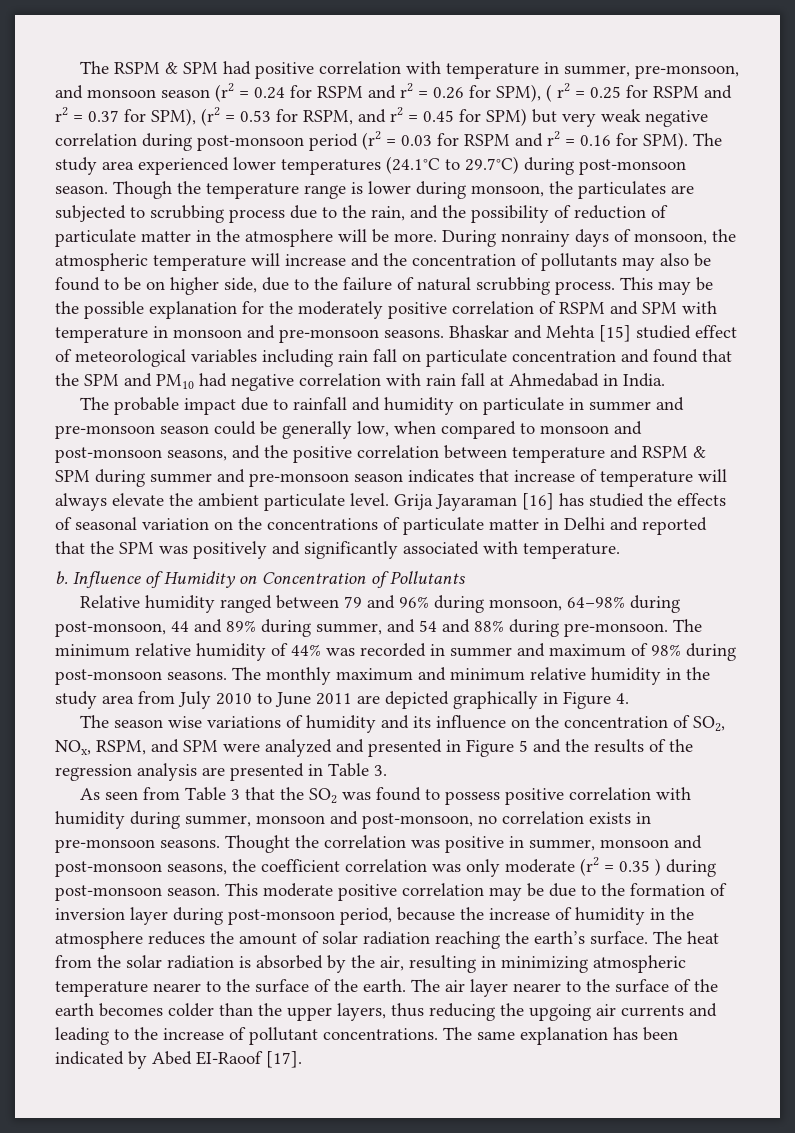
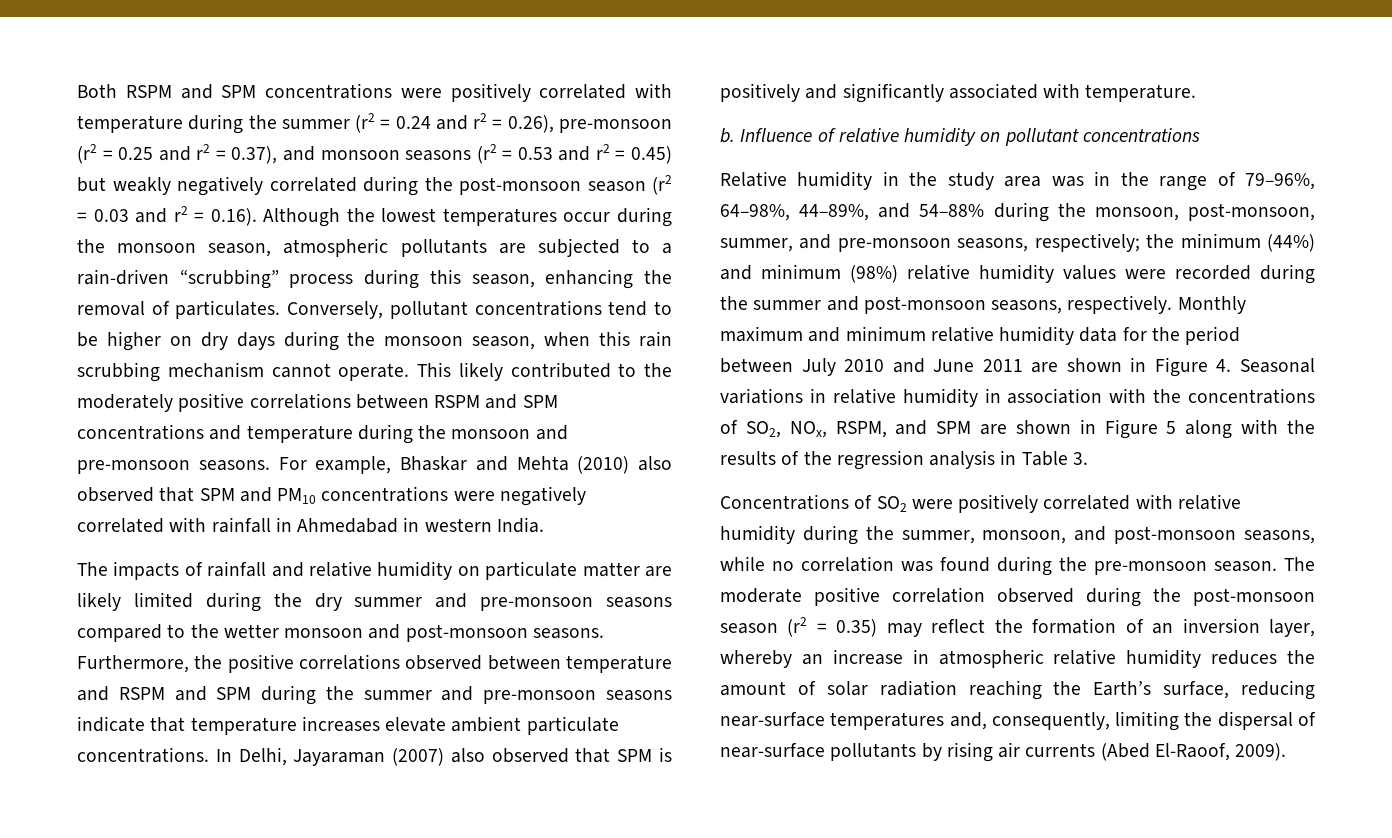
[80,61,740,79] [55,83,732,102] [55,107,708,127] [55,131,722,151] [55,156,686,175] [55,181,694,199] [55,205,668,223] [55,229,736,247] [55,253,711,271] [55,277,713,295] [55,301,717,319] [55,326,168,343] The RSPM & SPM had positive correlation with temperature in summer, pre-monsoon, and monsoon season (r2 = 0.24 for RSPM and r2 = 0.26 for SPM), ( r2 = 0.25 for RSPM and r2 = 0.37 for SPM), (r2 = 0.53 for RSPM, and r2 = 0.45 for SPM) but very weak negative correlation during post-monsoon period (r2 = 0.03 for RSPM and r2 = 0.16 for SPM). The study area experienced lower temperatures (24.1°C to 29.7°C) during post-monsoon season. Though the temperature range is lower during monsoon, the particulates are subjected to scrubbing process due to the rain, and the possibility of reduction of particulate matter in the atmosphere will be more. During nonrainy days of monsoon, the atmospheric temperature will increase and the concentration of pollutants may also be found to be on higher side, due to the failure of natural scrubbing process. This may be the possible explanation for the moderately positive correlation of RSPM and SPM with temperature in -> [77,83,672,102] [77,113,672,134] [77,144,672,164] [77,175,672,196] [77,206,672,227] [77,238,672,257] [77,269,672,289] [77,300,672,319] [77,331,672,351] [77,362,672,382] [77,393,558,412] [77,424,447,444] Both RSPM and SPM concentrations were positively correlated with temperature during the summer (r2 = 0.24 and r2 = 0.26), pre-monsoon (r2 = 0.25 and r2 = 0.37), and monsoon seasons (r2 = 0.53 and r2 = 0.45) but weakly negatively correlated during the post-monsoon season (r2 = 0.03 and r2 = 0.16). Although the lowest temperatures occur during the monsoon season, atmospheric pollutants are subjected to a rain-driven “scrubbing” process during this season, enhancing the removal of particulates. Conversely, pollutant concentrations tend to be higher on dry days during the monsoon season, when this rain scrubbing mechanism cannot operate. This likely contributed to the moderately positive correlations between RSPM and SPM concentrations and temperature during the
(444, 333) none -> [278,456,392,474] For example,
[599,325,737,342] [55,349,732,367] [55,373,504,391] [15] studied effect of meteorological variables including rain fall on particulate concentration and found that the SPM and PM10 had negative correlation with rain fall at -> [577,456,672,474] [77,486,586,506] [77,517,292,533] (2010) also observed that SPM and PM10 concentrations were negatively correlated with rainfall in
(618, 380) none -> [424,518,492,532] western
[114,397,289,415] probable impact due to -> [113,561,203,580] impacts of
(381, 404) none -> [309,561,372,577] relative
[569,397,685,411] [55,421,642,439] [55,445,439,463] in summer and pre-monsoon season could be generally low, when compared to monsoon and post-monsoon seasons, and the positive correlation -> [582,562,672,577] [77,592,672,612] [77,624,604,642] [77,654,483,673] matter are likely limited during the dry summer and pre-monsoon seasons compared to the wetter monsoon and post-monsoon seasons. Furthermore, the positive correlations observed
[693,446,706,458] & -> [174,686,207,701] and
[150,469,727,487] [55,493,726,511] [55,517,707,535] [55,541,188,554] summer and pre-monsoon season indicates that increase of temperature will always elevate the ambient particulate level. Grija Jayaraman [16] has studied the effects of seasonal variation on the concentrations of particulate matter in Delhi and reported that the SPM was -> [325,686,672,704] [77,716,619,735] [77,747,672,766] the summer and pre-monsoon seasons indicate that temperature increases elevate ambient particulate concentrations. In Delhi, Jayaraman (2007) also observed that SPM is
[164,571,465,588] [80,595,681,613] [55,619,702,637] [55,643,736,661] [55,667,331,685] Humidity on Concentration of Pollutants // Relative humidity ranged between 79 and 96% during monsoon, 64–98% during post-monsoon, 44 and 89% during summer, and 54 and 88% during pre-monsoon. The minimum relative humidity of 44% was recorded in summer and maximum of 98% during post-monsoon seasons. The monthly -> [838,128,1200,146] [720,171,1315,191] [720,202,1315,222] [720,233,1315,252] [720,264,1315,284] [720,295,1246,314] relative humidity on pollutant concentrations // Relative humidity in the study area was in the range of 79–96%, 64–98%, 44–89%, and 54–88% during the monsoon, post-monsoon, summer, and pre-monsoon seasons, respectively; the minimum (44%) and minimum (98%) relative humidity values were recorded during the summer and post-monsoon seasons, respectively. Monthly
[666,667,710,680] [55,691,175,709] in the study area from -> [1079,326,1241,345] [720,358,793,373] data for the period between
[257,693,272,704] to -> [892,358,925,373] and
[385,691,538,709] depicted graphically -> [1066,358,1122,372] shown
[80,715,669,733] // The season wise variations of humidity and its influence on the concentration -> [1240,358,1315,373] [720,388,1315,407] Seasonal variations in relative humidity in association with the concentrations
[223,739,442,757] were analyzed and presented -> [980,420,1071,435] are shown
[533,739,561,753] and -> [1185,419,1279,439] along with
[202,763,304,781] are presented -> (996, 459) none
[80,787,692,805] [55,811,651,829] [55,835,702,853] [55,857,716,877] [55,883,727,901] [55,907,694,925] [55,931,143,949] As seen from Table 3 that the SO2 was found to possess positive correlation with humidity during summer, monsoon and post-monsoon, no correlation exists in pre-monsoon seasons. Thought the correlation was positive in summer, monsoon and post-monsoon seasons, the coefficient correlation was only moderate (r2 = 0.35 ) during post-monsoon season. This moderate positive correlation may be due to the formation of inversion layer during post-monsoon period, because the increase of humidity in the atmosphere -> [720,494,1241,513] [720,525,1315,545] [720,556,1315,576] [720,587,1315,607] [720,617,1315,637] [720,649,1202,668] Concentrations of SO2 were positively correlated with relative humidity during the summer, monsoon, and post-monsoon seasons, while no correlation was found during the pre-monsoon season. The moderate positive correlation observed during the post-monsoon season (r2 = 0.35) may reflect the formation of an inversion layer, whereby an increase in atmospheric relative humidity
[534,931,719,945] [55,955,686,973] [55,979,718,997] [55,1003,717,1021] [55,1027,678,1045] [55,1051,302,1069] earth’s surface. The heat from the solar radiation is absorbed by the air, resulting in minimizing atmospheric temperature nearer to the surface of the earth. The air layer nearer to the surface of the earth becomes colder than the upper layers, thus reducing the upgoing air currents and leading to the increase of pollutant concentrations. The same explanation has been indicated by Abed EI-Raoof [17]. -> [1093,680,1315,700] [720,711,1316,731] [720,742,1287,762] Earth’s surface, reducing near-surface temperatures and, consequently, limiting the dispersal of near-surface pollutants by rising air currents (Abed El-Raoof, 2009).

